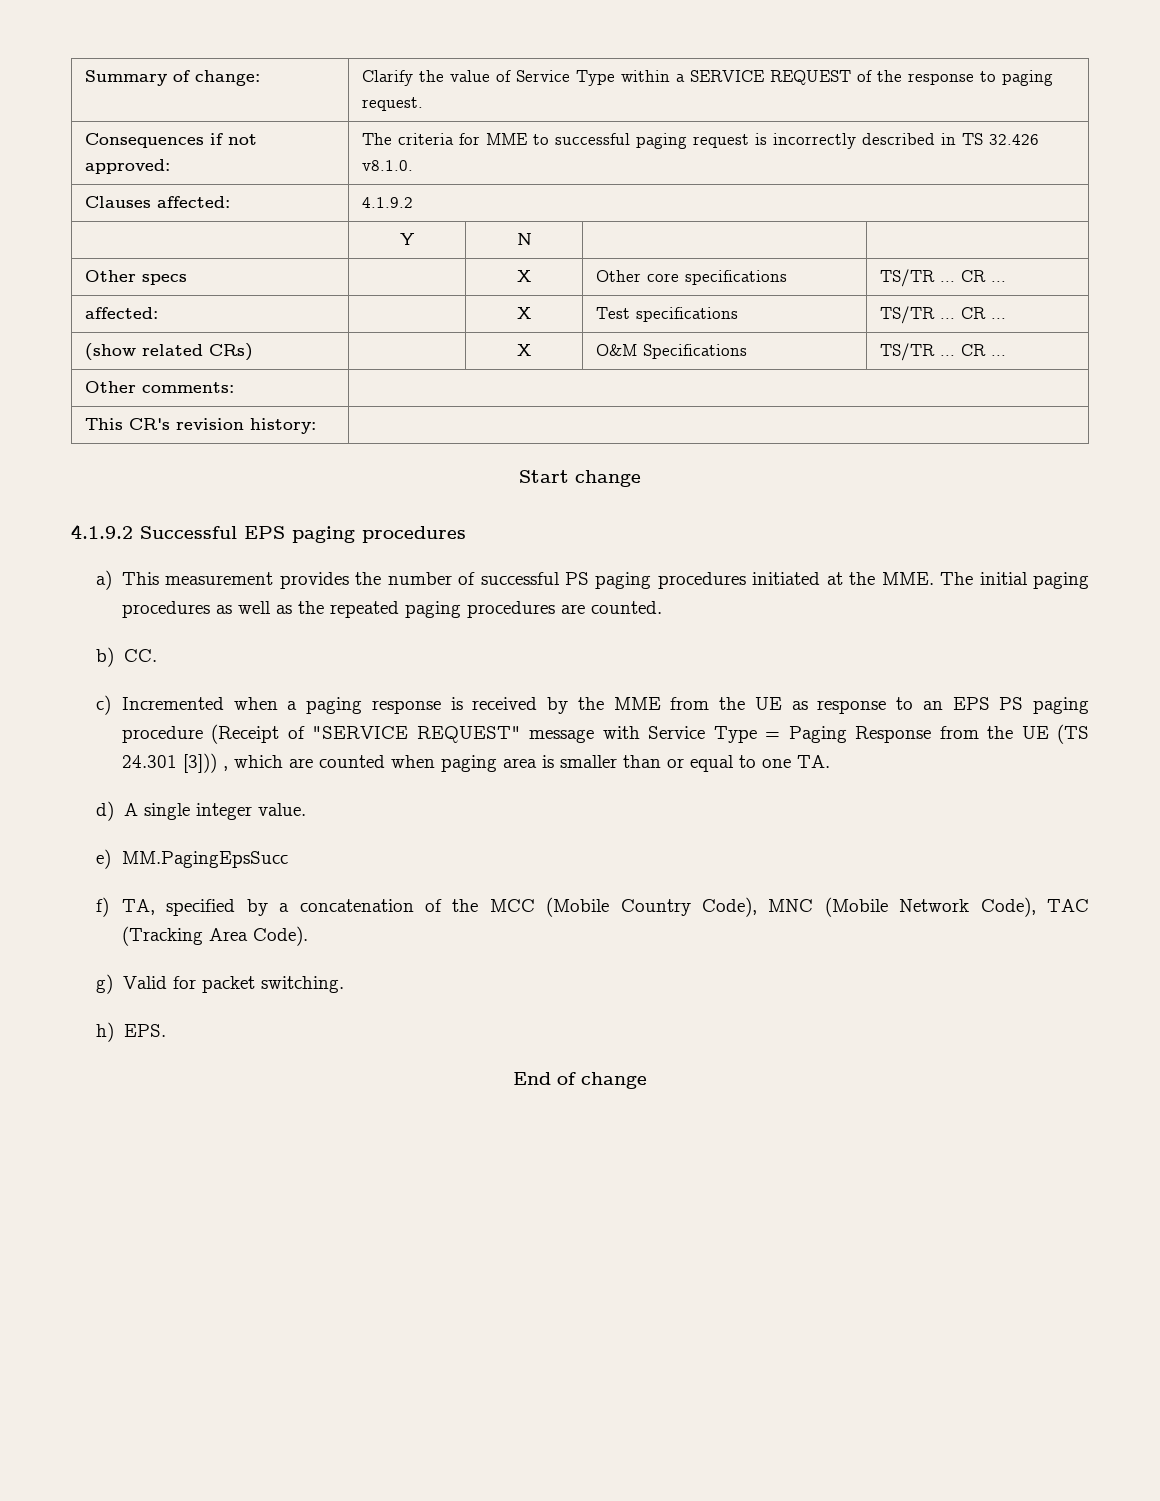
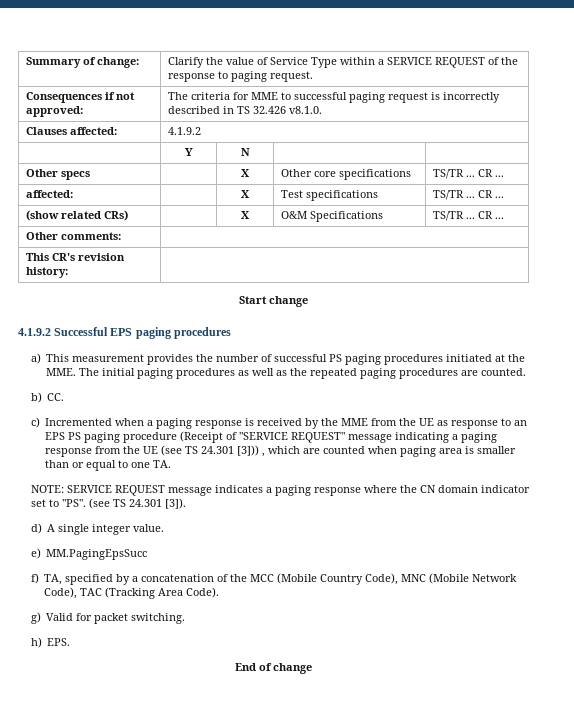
[602,724,1090,744] with Service Type = Paging Response from the UE (TS -> [395,432,498,443] [45,445,199,457] indicating a paging response from the UE (see TS
(830, 761) none -> [30,485,530,496] [30,498,186,509] // NOTE: SERVICE REQUEST message indicates a paging response where the CN domain indicator set to "PS". (see TS 24.301 [3]).

